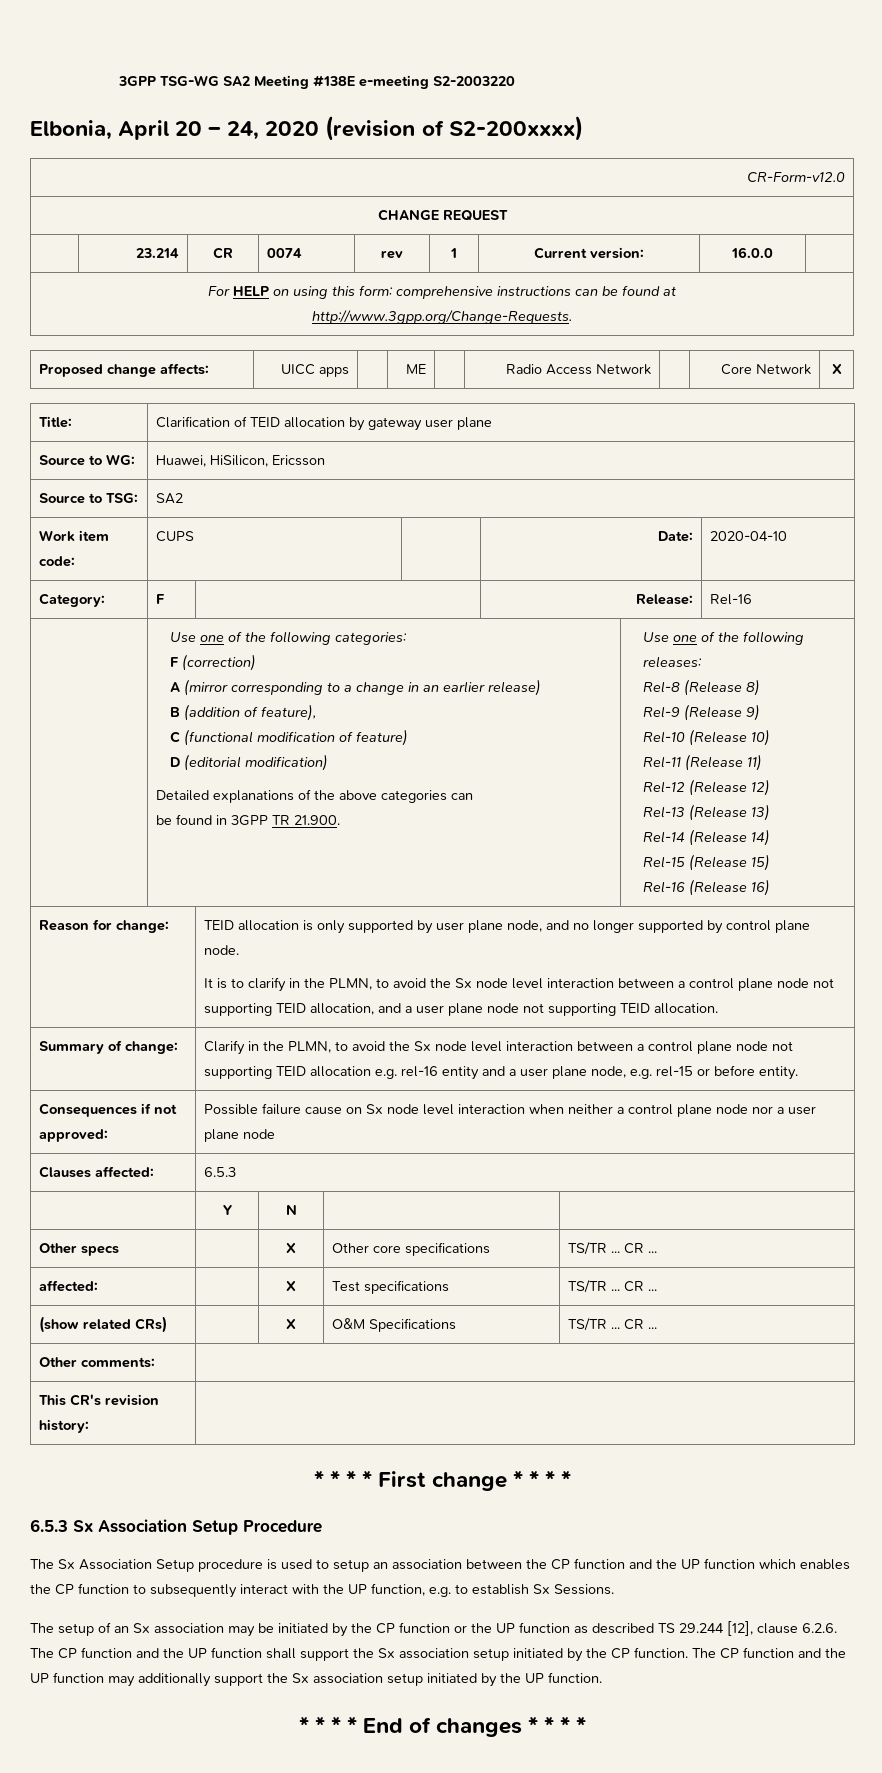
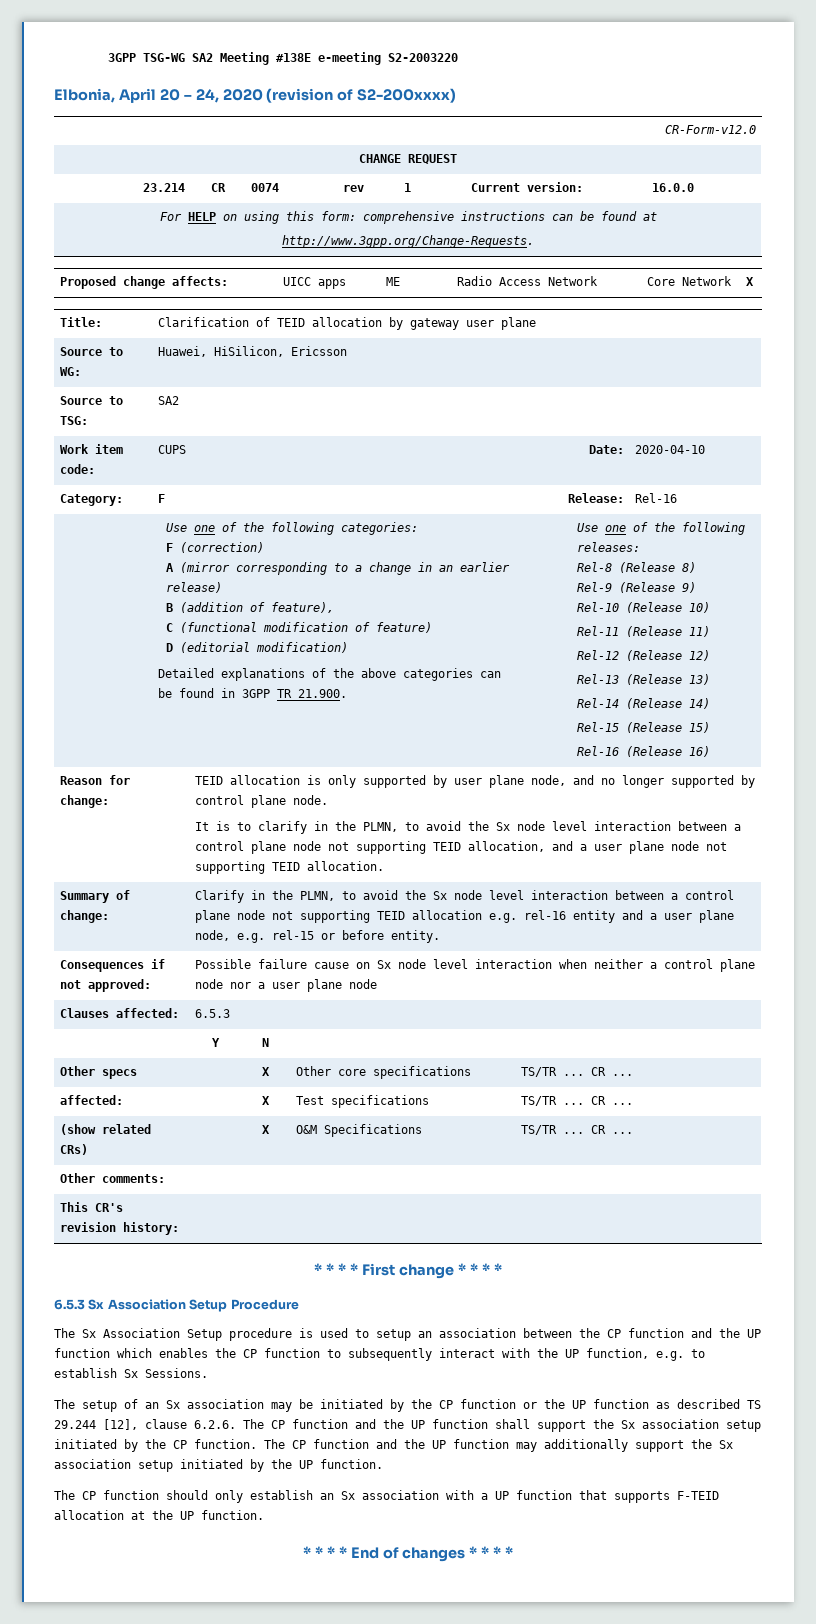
(602, 1677) none -> [54,1490,719,1503] [54,1510,264,1520] // The CP function should only establish an Sx association with a UP function that supports F-TEID allocation at the UP function.

